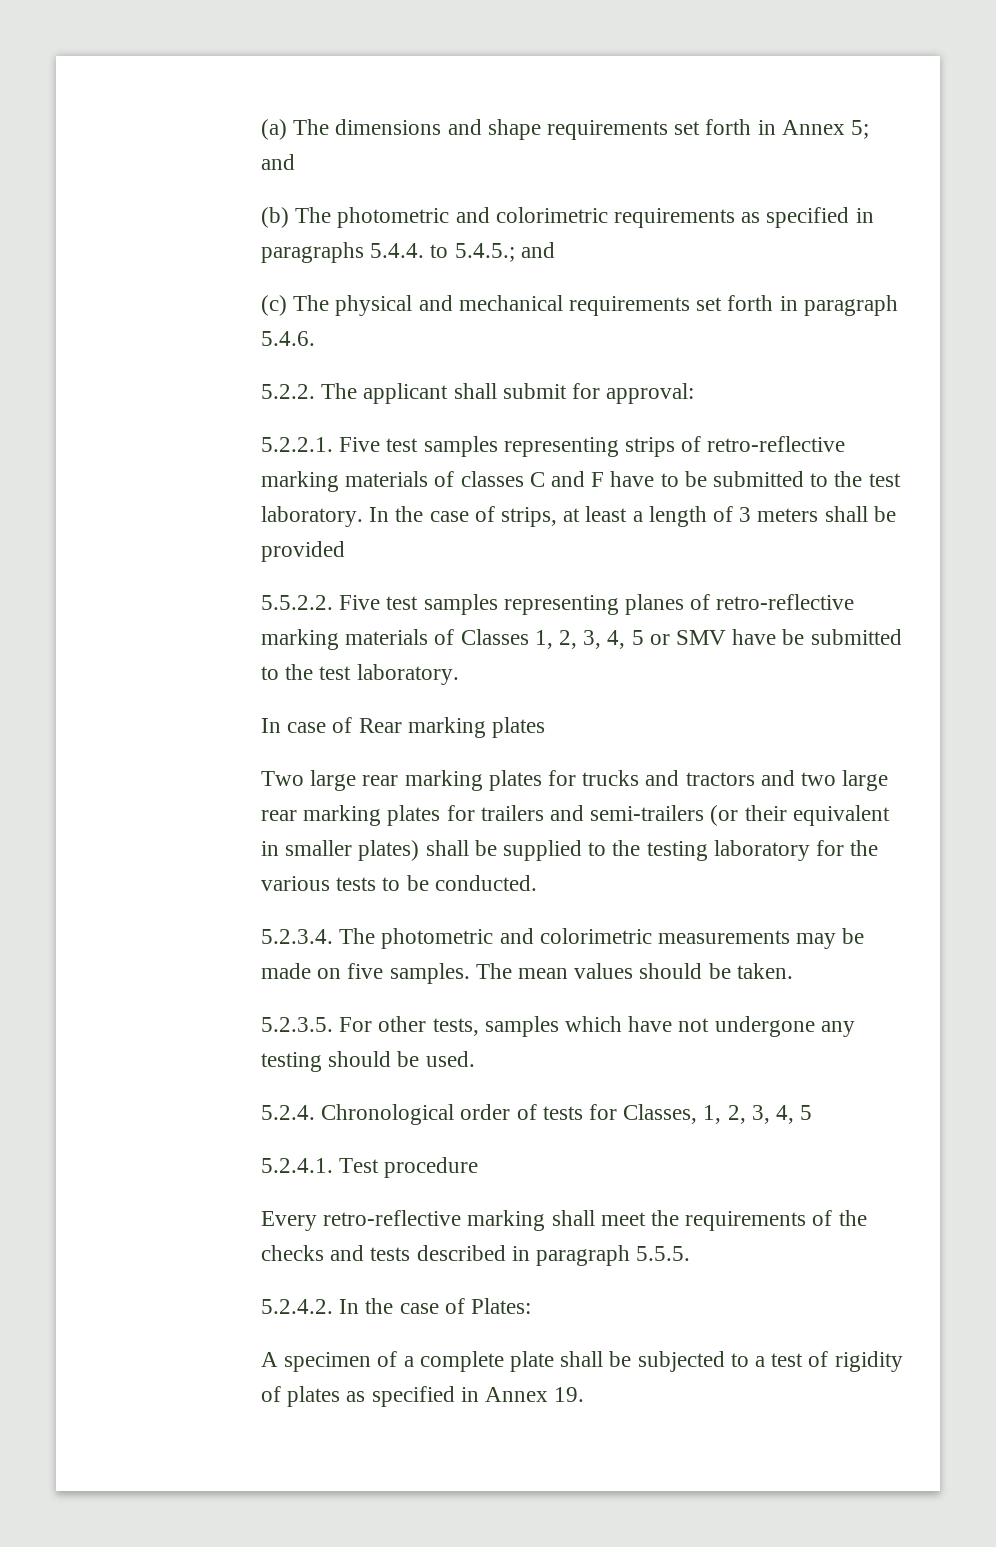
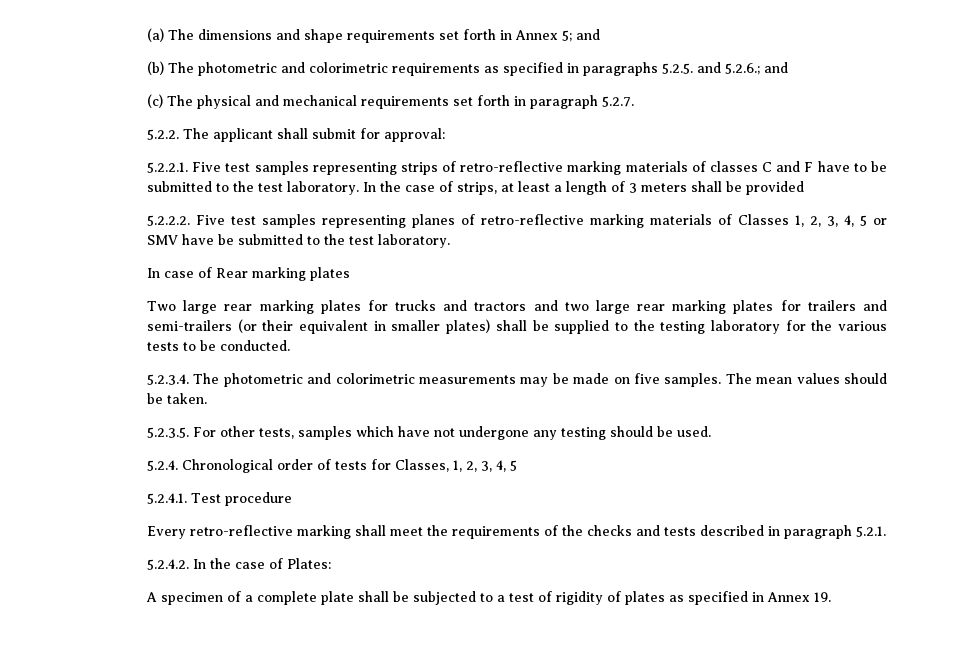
[370,243,515,262] 5.4.4. to 5.4.5.; -> [662,62,761,75] 5.2.5. and 5.2.6.;
[260,331,315,346] 5.4.6. -> [602,96,635,107] 5.2.7.
[260,595,333,610] 5.5.2.2. -> [147,215,191,226] 5.2.2.2.
[636,1246,691,1261] 5.5.5. -> [856,526,887,537] 5.2.1.

